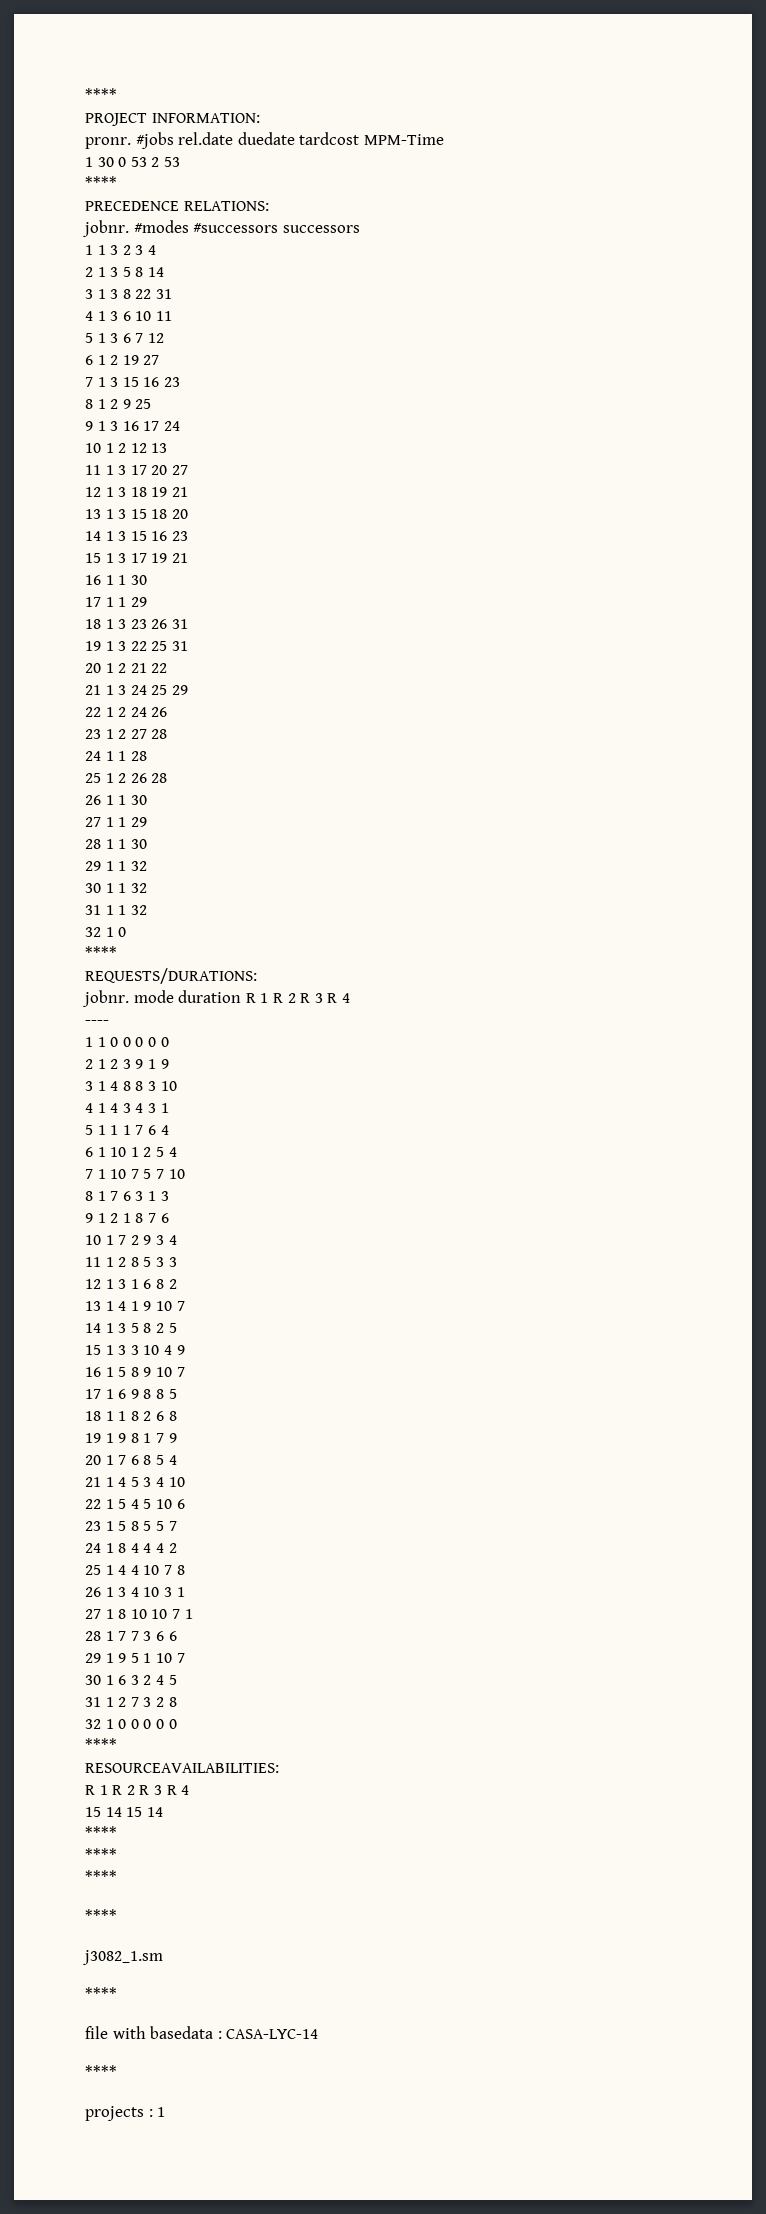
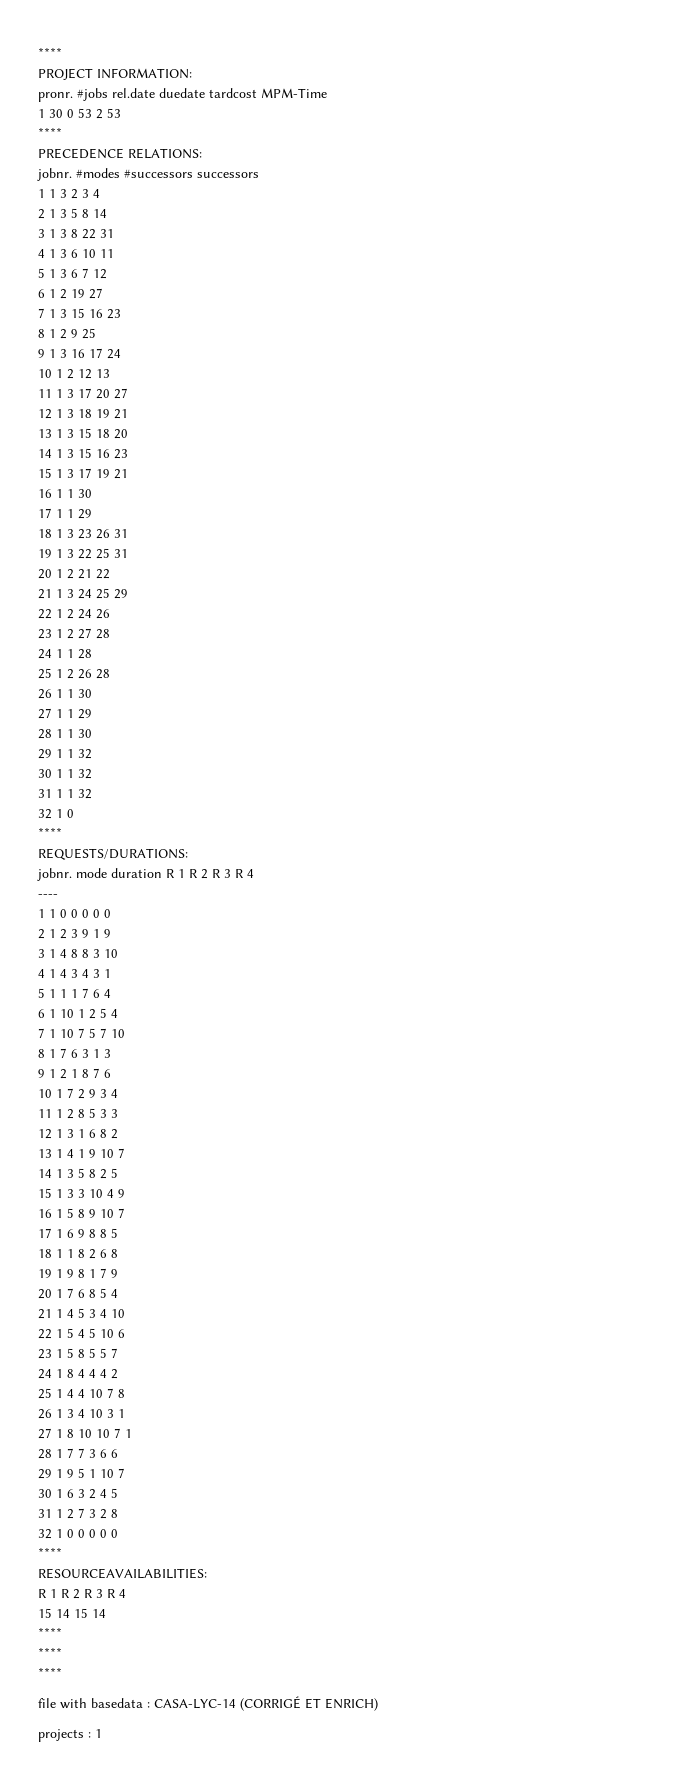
[85,1909,117,1922] [82,1950,163,1965] [85,1987,117,2000] // **** // j3082_1.sm // **** -> (62, 1672) none
[85,2065,117,2078] // **** -> [240,1696,378,1711] (CORRIGÉ ET ENRICH)

